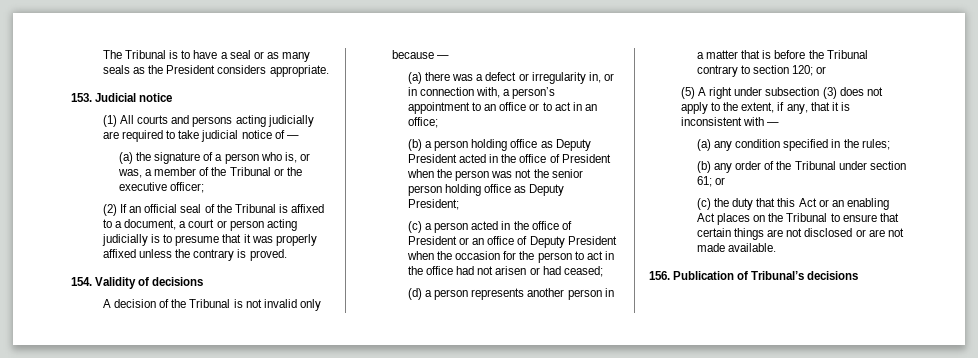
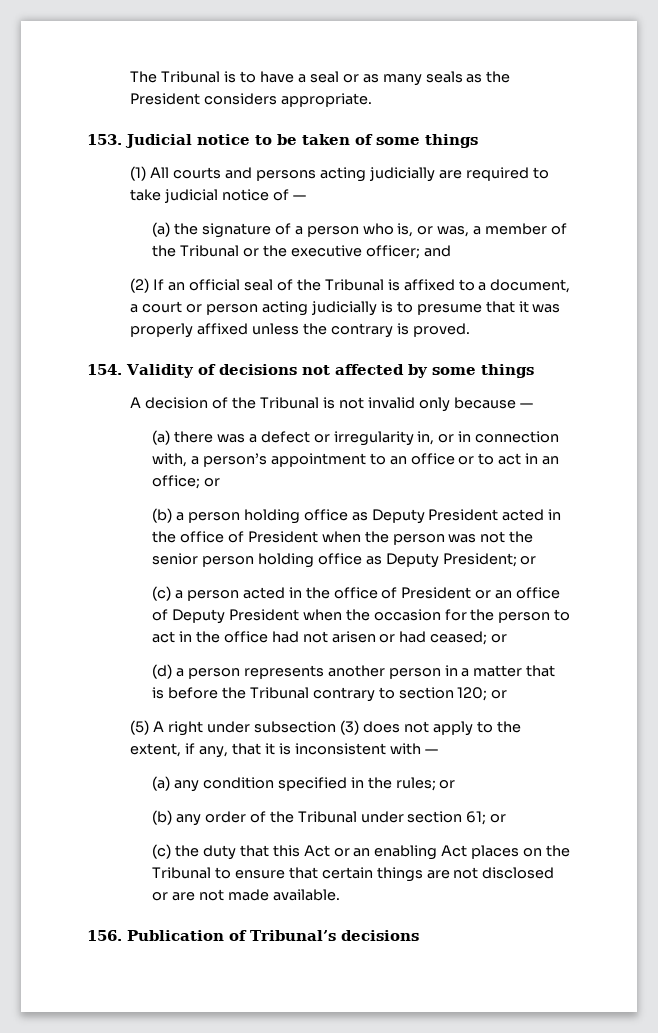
(173, 97) none -> [255,134,478,148] to be taken of some things
(205, 187) none -> [423,245,451,257] and
(204, 281) none -> [301,364,534,378] not affected by some things
(439, 122) none -> [203,478,220,487] or
(460, 204) none -> [520,556,537,565] or
(603, 271) none -> [491,634,508,643] or
(890, 144) none -> [439,780,456,789] or

